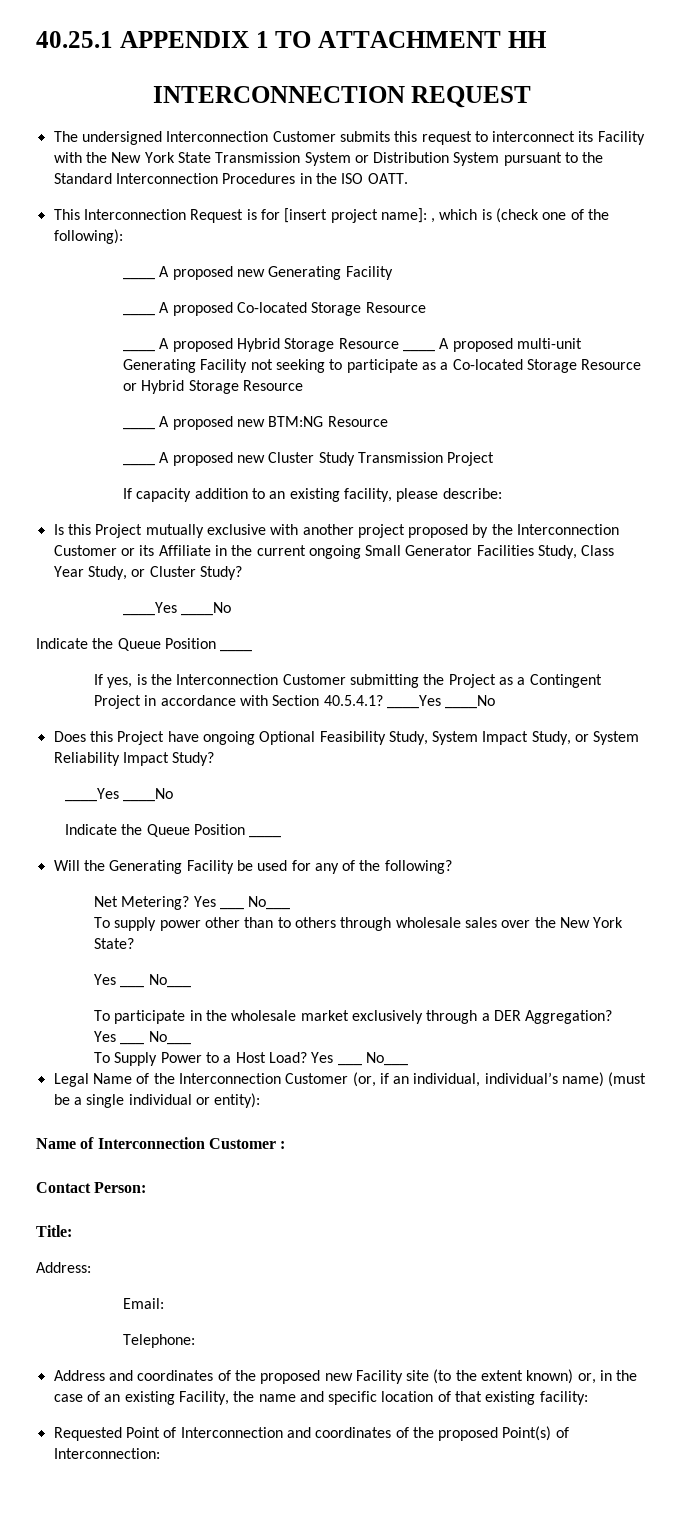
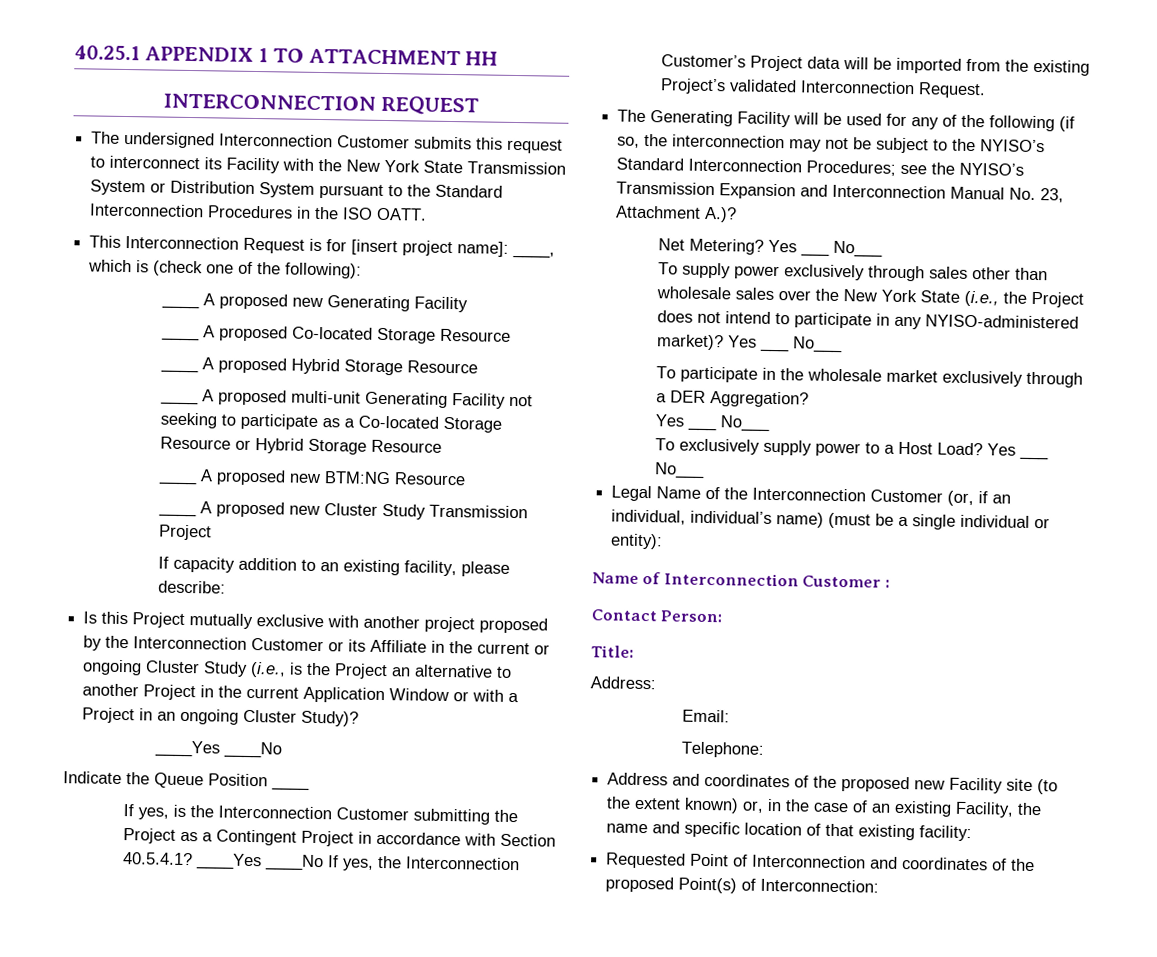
[431,218,436,223] , -> [512,251,556,259] ____,
(399, 343) none -> (478, 367) //
[308,545,615,559] [53,566,242,580] ongoing Small Generator Facilities Study, Class Year Study, or Cluster Study? -> [534,644,551,655] [82,659,513,680] [82,683,520,704] [82,707,360,727] or ongoing Cluster Study (i.e., is the Project an alternative to another Project in the current Application Window or with a Project in an ongoing Cluster Study)?
[53,731,640,745] [53,752,215,766] [65,788,174,802] [65,824,245,837] [249,835,282,838] [53,860,234,874] // Does this Project have ongoing Optional Feasibility Study, System Impact Study, or System Reliability Impact Study? // ____Yes ____No // Indicate the Queue Position ____ // Will the Generating Facility -> [328,855,521,871] [661,54,1091,76] [660,78,987,99] [617,109,820,128] If yes, the Interconnection Customer’s Project data will be imported from the existing Project’s validated Interconnection Request. // The Generating Facility will
[384,860,452,874] following? -> [989,115,1076,132] [617,133,1046,154] [616,157,1025,176] [616,181,1065,203] [616,205,738,223] following (if so, the interconnection may not be subject to the NYISO’s Standard Interconnection Procedures; see the NYISO’s Transmission Expansion and Interconnection Manual No. 23, Attachment A.)?
[205,917,392,931] other than to others through -> [784,264,1049,282] exclusively through sales other than
[94,938,135,949] State? // -> [920,290,1085,308] [657,310,1080,330] [656,334,725,351] State (i.e., the Project does not intend to participate in any NYISO-administered market)?
[114,1052,202,1066] Supply Power -> [679,438,862,457] exclusively supply power

